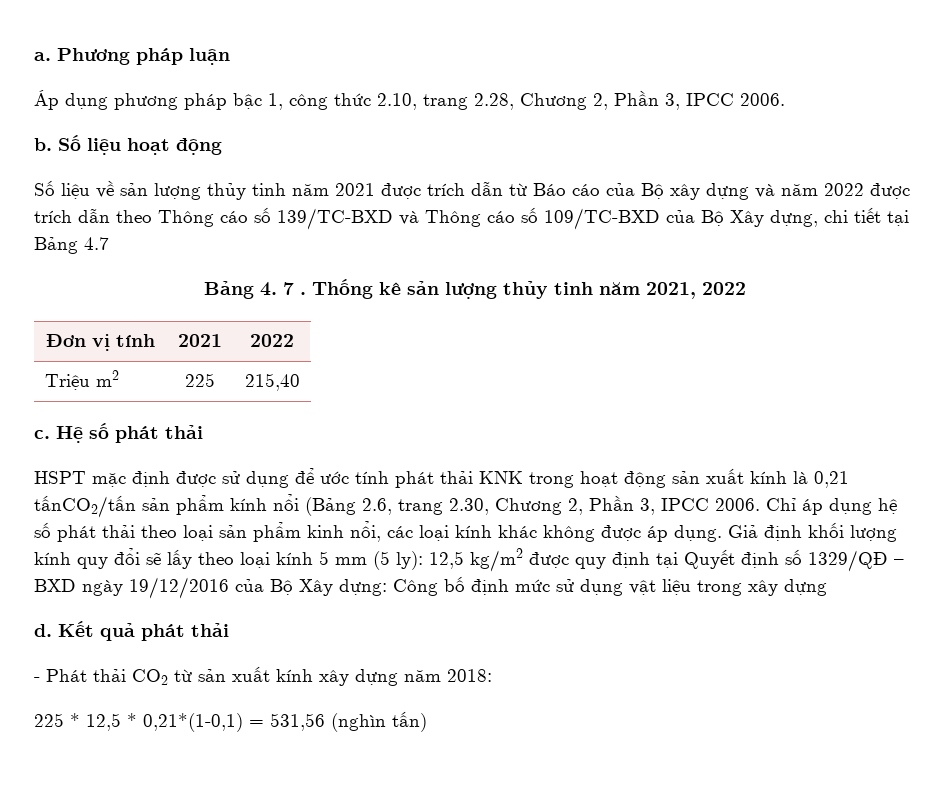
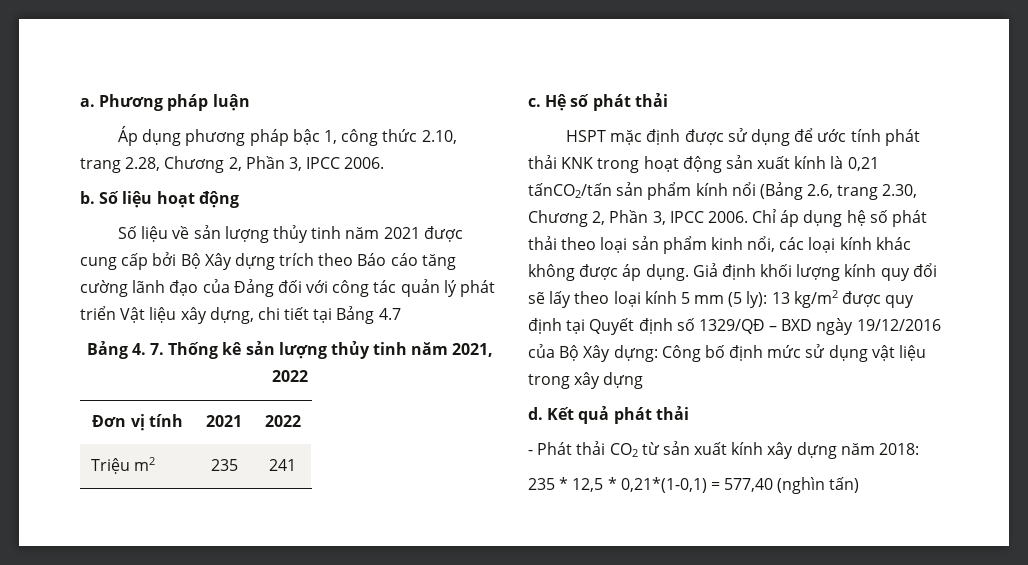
[427,182,910,200] [34,207,764,230] trích dẫn từ Báo cáo của Bộ xây dựng và năm 2022 được trích dẫn theo Thông cáo số 139/TC-BXD và Thông cáo số 109/TC-BXD của Bộ Xây -> [80,252,456,270] [80,279,496,297] [80,306,207,324] cung cấp bởi Bộ Xây dựng trích theo Báo cáo tăng cường lãnh đạo của Đảng đối với công tác quản lý phát triển Vật liệu xây
[283,282,306,295] 7 . -> [149,343,164,355] 7.
[185,373,215,387] [244,373,300,391] 225 | 215,40 -> [210,459,238,471] [269,459,296,471] 235 | 241
[429,551,464,569] 12,5 -> [771,292,790,304] 13
[34,713,64,727] 225 -> [528,478,555,490] 235
[270,713,325,731] 531,56 -> [724,478,774,492] 577,40

